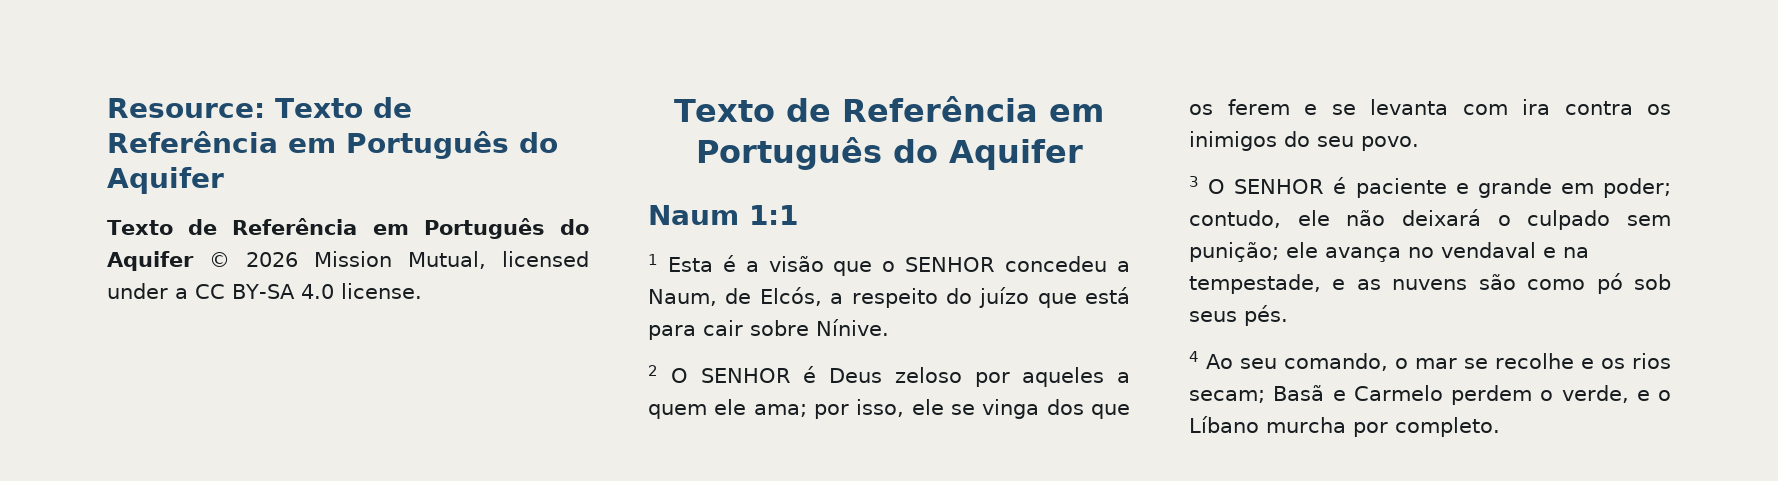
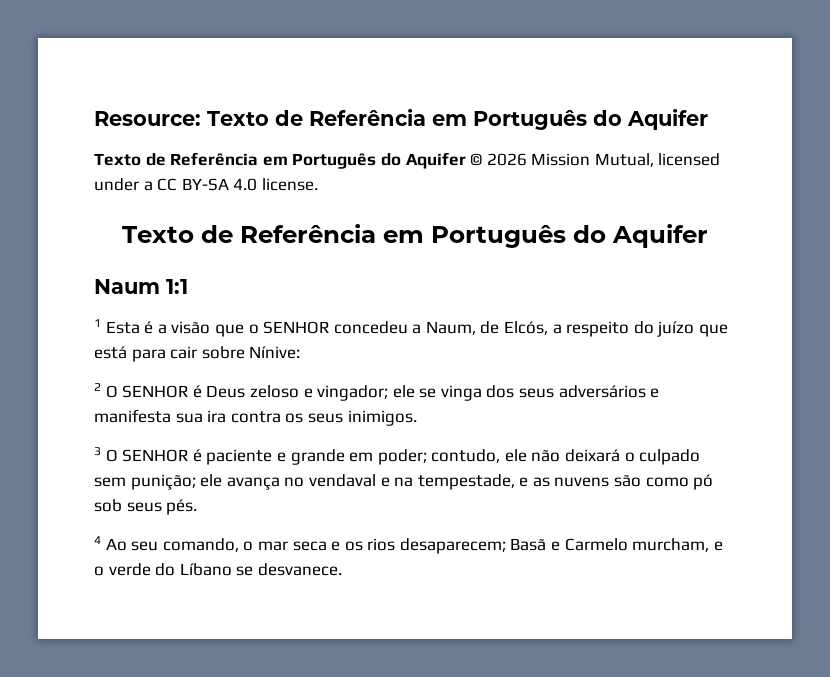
[816,319,889,336] Nínive. -> [249,346,301,359] Nínive:
[974,367,1130,387] [648,399,1130,419] [1189,99,1671,115] [1189,131,1419,151] por aqueles a quem ele ama; por isso, ele se vinga dos que os ferem e se levanta com ira contra os inimigos do seu povo. -> [303,385,660,401] [94,409,417,426] e vingador; ele se vinga dos seus adversários e manifesta sua ira contra os seus inimigos.
[1464,353,1574,369] se recolhe -> [292,541,327,551] seca
[1189,390,1265,403] secam; -> [399,538,506,554] desaparecem;
[1451,385,1671,405] [1189,416,1500,437] perdem o verde, e o Líbano murcha por completo. -> [632,538,723,552] [94,563,342,576] murcham, e o verde do Líbano se desvanece.

